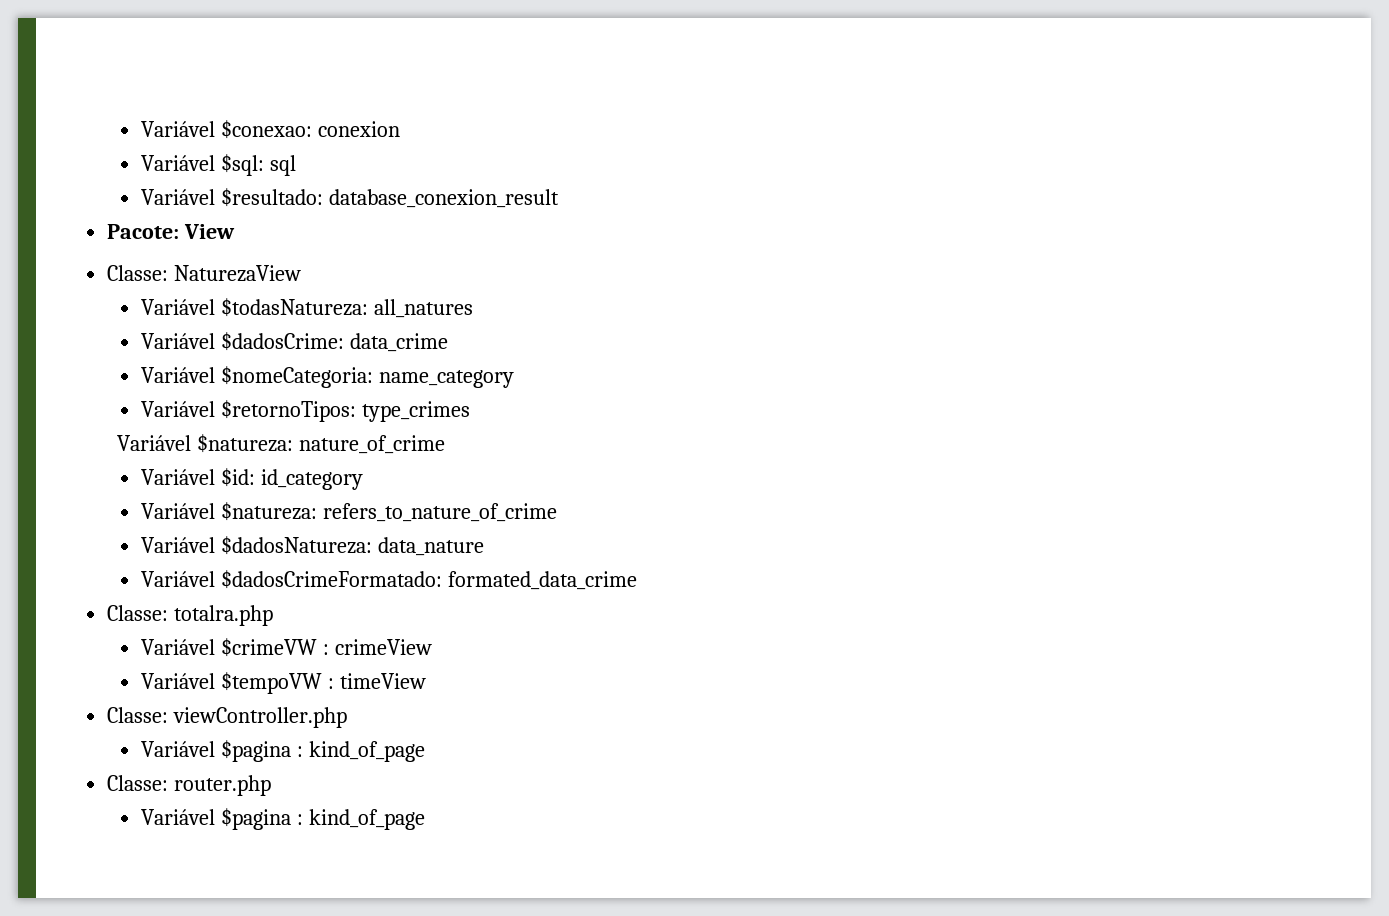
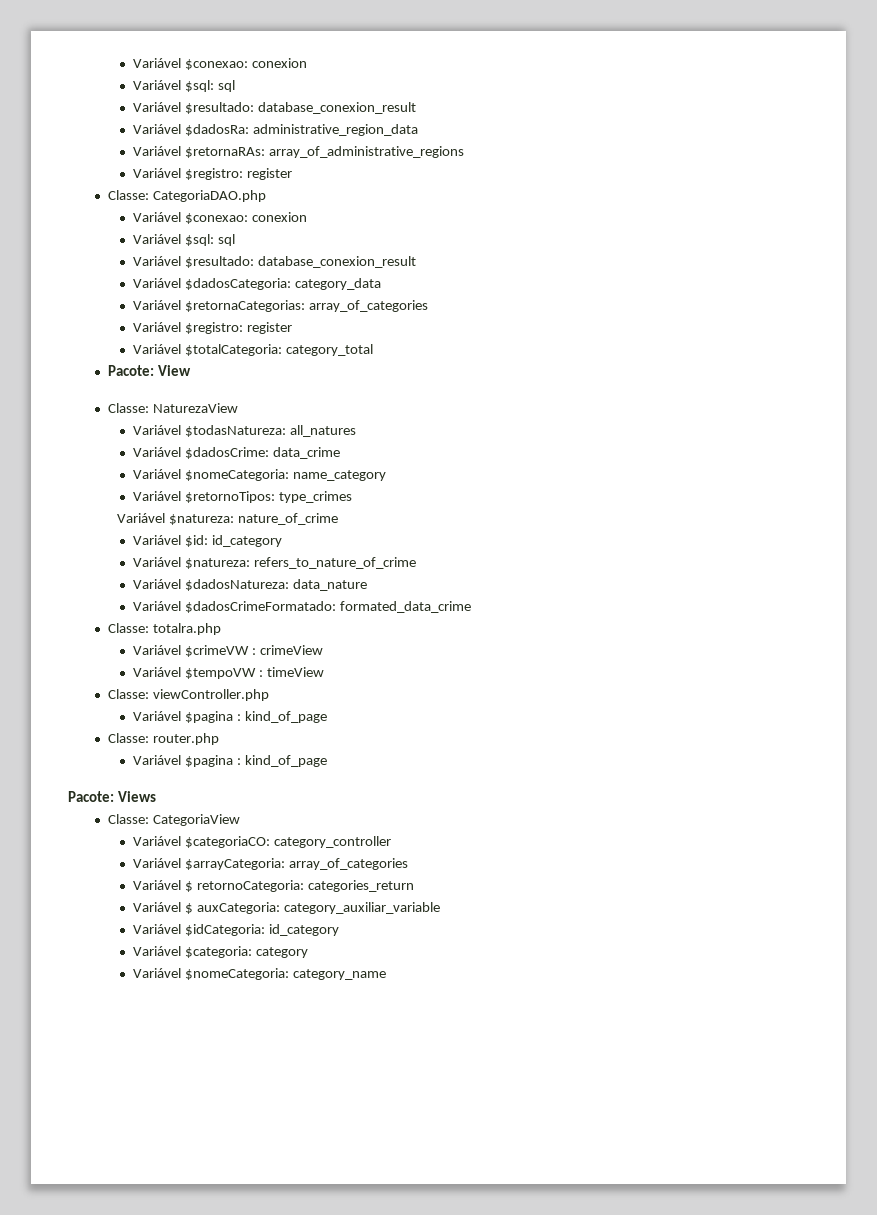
[141,120,401,139] [141,154,297,176] [141,188,560,208] Variável $conexao: conexion // Variável $sql: sql // Variável $resultado: database_conexion_result -> [132,58,307,70] [132,80,235,92] [132,102,416,114] [132,124,418,136] [132,146,464,158] [132,168,292,180] [108,190,267,202] [132,212,307,224] [132,234,235,246] [132,256,416,268] [132,278,381,290] [132,300,428,312] [132,322,292,334] [132,344,373,356] Variável $conexao: conexion // Variável $sql: sql // Variável $resultado: database_conexion_result // Variável $dadosRa: administrative_region_data // Variável $retornaRAs: array_of_administrative_regions // Variável $registro: register // Classe: CategoriaDAO.php // Variável $conexao: conexion // Variável $sql: sql // Variável $resultado: database_conexion_result // Variável $dadosCategoria: category_data // Variável $retornaCategorias: array_of_categories // Variável $registro: register // Variável $totalCategoria: category_total
(426, 819) none -> [68,791,156,802] [108,814,241,826] [132,836,391,848] [132,858,408,870] [132,880,414,892] [132,902,440,914] [132,924,339,936] [132,946,308,958] [132,968,386,980] // Pacote: Views // Classe: CategoriaView // Variável $categoriaCO: category_controller // Variável $arrayCategoria: array_of_categories // Variável $ retornoCategoria: categories_return // Variável $ auxCategoria: category_auxiliar_variable // Variável $idCategoria: id_category // Variável $categoria: category // Variável $nomeCategoria: category_name

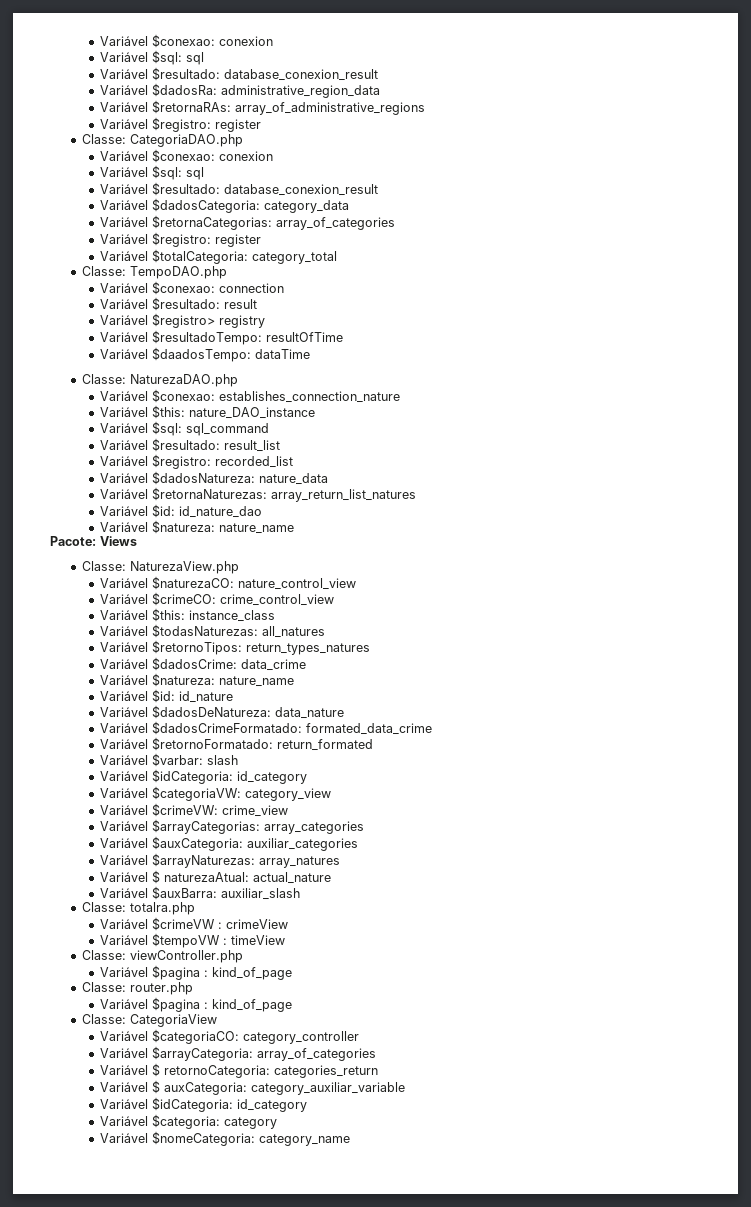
[108,365,192,376] [108,403,239,413] [132,425,356,437] [132,447,340,459] [132,469,386,481] [132,491,352,503] [116,513,338,525] [132,535,282,547] [132,557,416,569] [132,579,289,591] Pacote: View // Classe: NaturezaView // Variável $todasNatureza: all_natures // Variável $dadosCrime: data_crime // Variável $nomeCategoria: name_category // Variável $retornoTipos: type_crimes // Variável $natureza: nature_of_crime // Variável $id: id_category // Variável $natureza: refers_to_nature_of_crime // Variável $dadosNatureza: -> [82,266,228,279] [100,281,285,295] [100,297,258,311] [100,313,266,328] [100,330,344,345] [100,347,311,362] [82,374,239,387] [100,389,401,403] [100,405,316,419] [100,421,270,436] [100,438,281,452] [100,454,294,469] [100,471,329,485] [100,487,417,502] [100,504,263,518] [100,520,295,534] [50,536,137,546] [82,561,240,574] [100,576,357,590] [100,592,335,606] [100,608,276,622] [100,624,326,638] [100,640,371,655] [100,657,307,671] [100,673,295,687] [100,689,234,703] [100,705,272,719] Classe: TempoDAO.php // Variável $conexao: connection // Variável $resultado: result // Variável $registro> registry // Variável $resultadoTempo: resultOfTime // Variável $daadosTempo: dataTime // Classe: NaturezaDAO.php // Variável $conexao: establishes_connection_nature // Variável $this: nature_DAO_instance // Variável $sql: sql_command // Variável $resultado: result_list // Variável $registro: recorded_list // Variável $dadosNatureza: nature_data // Variável $retornaNaturezas: array_return_list_natures // Variável $id: id_nature_dao // Variável $natureza: nature_name // Pacote: Views // Classe: NaturezaView.php // Variável $naturezaCO: nature_control_view // Variável $crimeCO: crime_control_view // Variável $this: instance_class // Variável $todasNaturezas: all_natures // Variável $retornoTipos: return_types_natures // Variável $dadosCrime: data_crime // Variável $natureza: nature_name // Variável $id: id_nature // Variável $dadosDeNatureza:
(471, 607) none -> [100,737,374,751] [100,753,239,767] [100,769,308,784] [100,786,332,801] [100,803,289,817] [100,819,365,834] [100,836,359,851] [100,853,341,868] [100,870,332,884] [100,886,301,900] // Variável $retornoFormatado: return_formated // Variável $varbar: slash // Variável $idCategoria: id_category // Variável $categoriaVW: category_view // Variável $crimeVW: crime_view // Variável $arrayCategorias: array_categories // Variável $auxCategoria: auxiliar_categories // Variável $arrayNaturezas: array_natures // Variável $ naturezaAtual: actual_nature // Variável $auxBarra: auxiliar_slash
[68,791,156,802] // Pacote: Views -> (293, 1005) none

